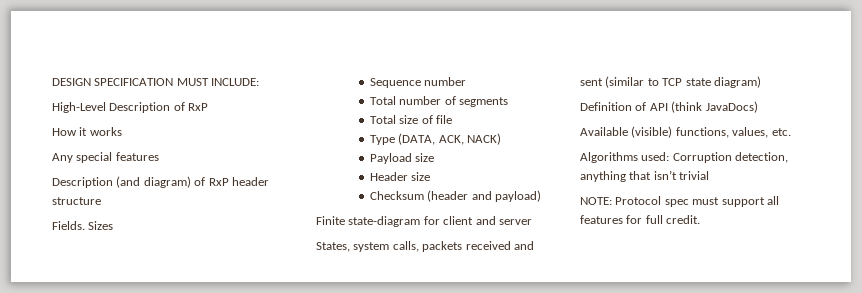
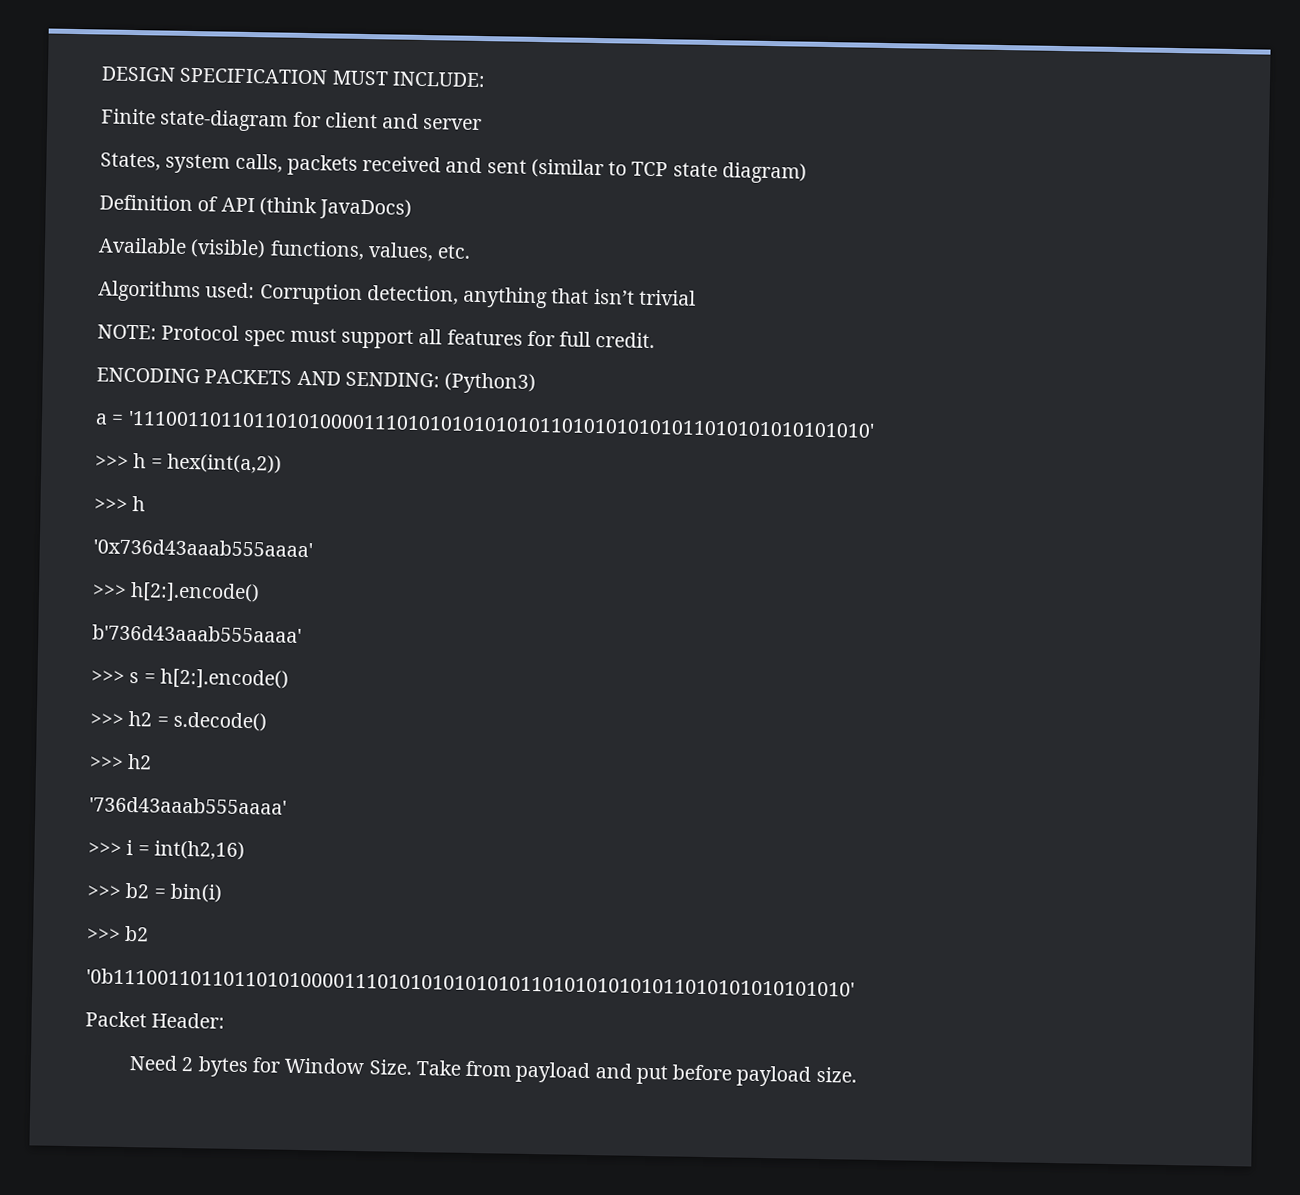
[52,102,209,113] [52,127,122,136] [52,152,159,163] [52,176,269,188] [52,197,101,205] [52,221,114,230] [369,77,467,88] [369,96,508,107] [369,115,452,124] [369,133,501,145] [369,153,435,164] [369,172,431,181] [369,190,541,202] // High-Level Description of RxP // How it works // Any special features // Description (and diagram) of RxP header structure // Fields. Sizes // Sequence number // Total number of segments // Total size of file // Type (DATA, ACK, NACK) // Payload size // Header size // Checksum (header and payload) -> (486, 79) none
(701, 219) none -> [96,367,537,395] [95,410,875,438] [95,453,282,474] [94,496,146,512] [93,538,313,558] [92,582,261,604] [92,624,302,643] [91,668,289,690] [90,711,267,732] [89,754,153,770] [89,796,287,815] [88,839,245,861] [87,882,222,903] [86,925,150,942] [86,968,855,997] [85,1011,226,1029] [129,1055,857,1087] // ENCODING PACKETS AND SENDING: (Python3) // a = '1110011011011010100001110101010101010110101010101011010101010101010' // >>> h = hex(int(a,2)) // >>> h // '0x736d43aaab555aaaa' // >>> h[2:].encode() // b'736d43aaab555aaaa' // >>> s = h[2:].encode() // >>> h2 = s.decode() // >>> h2 // '736d43aaab555aaaa' // >>> i = int(h2,16) // >>> b2 = bin(i) // >>> b2 // '0b1110011011011010100001110101010101010110101010101011010101010101010' // Packet Header: // Need 2 bytes for Window Size. Take from payload and put before payload size.

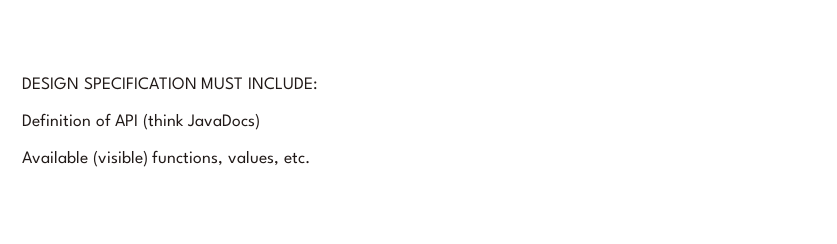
[101,108,483,132] [100,152,807,184] // Finite state-diagram for client and server // States, system calls, packets received and sent (similar to TCP state diagram) -> (319, 83) none
[98,280,696,309] [97,324,656,349] [96,367,537,395] [95,410,875,438] [95,453,282,474] [94,496,146,512] [93,538,313,558] [92,582,261,604] [92,624,302,643] [91,668,289,690] [90,711,267,732] [89,754,153,770] [89,796,287,815] [88,839,245,861] [87,882,222,903] [86,925,150,942] [86,968,855,997] [85,1011,226,1029] [129,1055,857,1087] // Algorithms used: Corruption detection, anything that isn’t trivial // NOTE: Protocol spec must support all features for full credit. // ENCODING PACKETS AND SENDING: (Python3) // a = '1110011011011010100001110101010101010110101010101011010101010101010' // >>> h = hex(int(a,2)) // >>> h // '0x736d43aaab555aaaa' // >>> h[2:].encode() // b'736d43aaab555aaaa' // >>> s = h[2:].encode() // >>> h2 = s.decode() // >>> h2 // '736d43aaab555aaaa' // >>> i = int(h2,16) // >>> b2 = bin(i) // >>> b2 // '0b1110011011011010100001110101010101010110101010101011010101010101010' // Packet Header: // Need 2 bytes for Window Size. Take from payload and put before payload size. -> (310, 158) none

